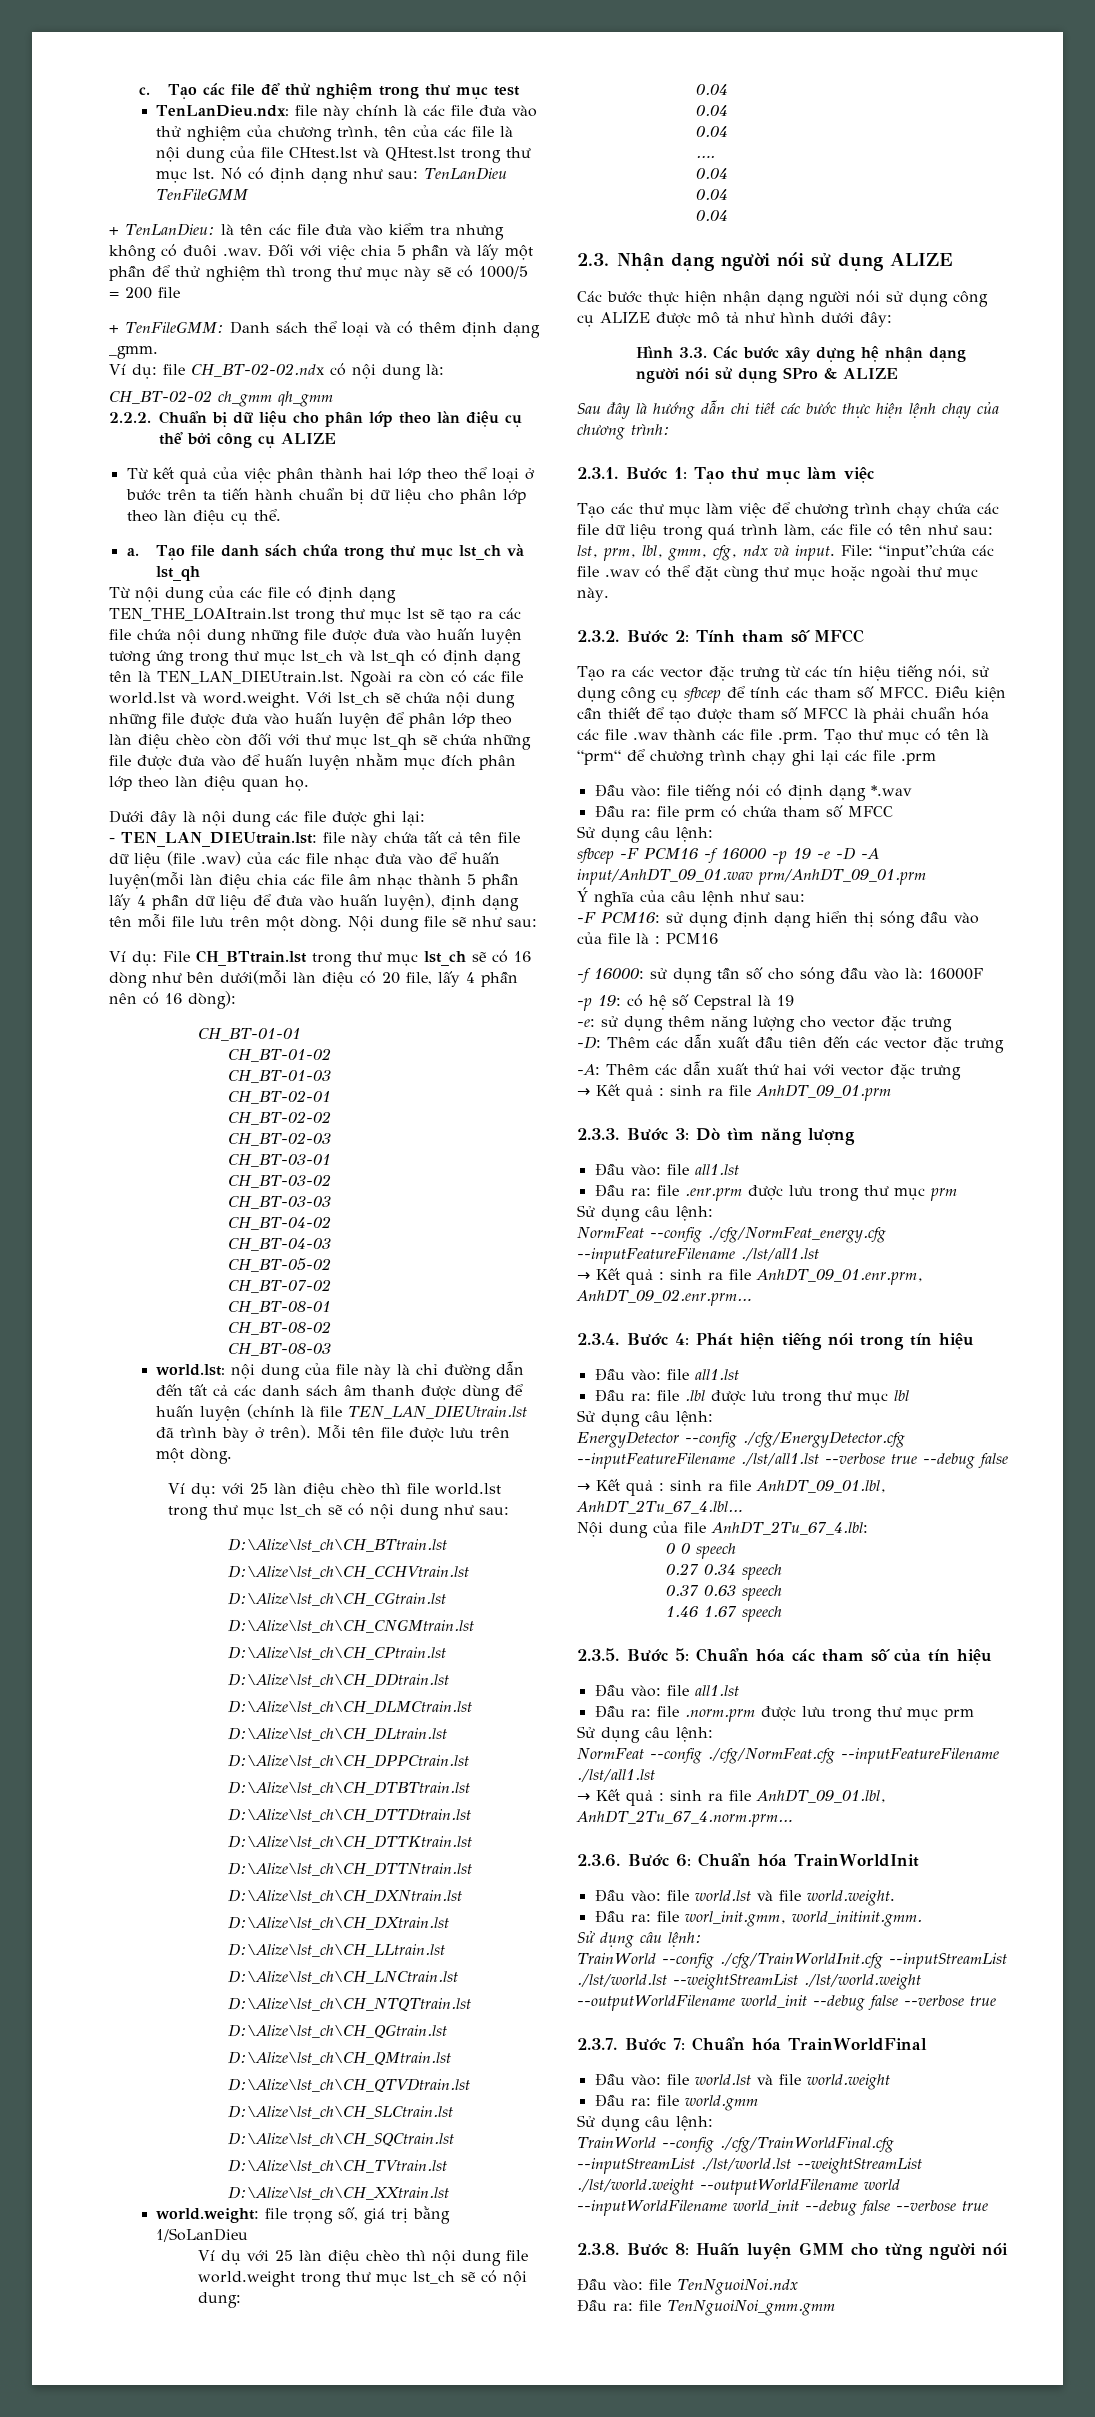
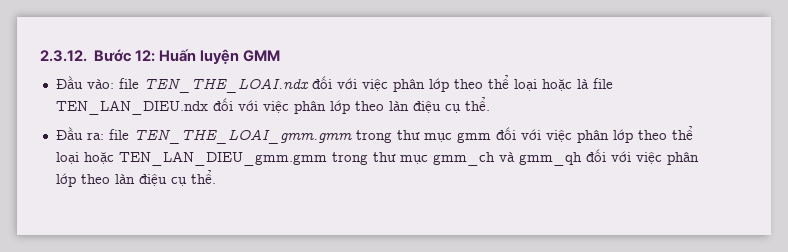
[138,83,521,99] [156,105,538,120] [156,125,514,142] [156,146,532,163] [156,167,508,184] [156,188,250,200] [109,223,504,240] [109,244,533,261] [109,265,528,282] [109,287,180,299] [109,321,540,338] [109,346,158,359] [109,363,444,380] [109,390,333,407] [109,411,522,427] [159,432,336,448] [126,467,535,484] [125,488,454,504] c. Tạo các file để thử nghiệm trong thư mục test // TenLanDieu.ndx: file này chính là các file đưa vào thử nghiệm của chương trình, tên của các file là nội dung của file CHtest.lst và QHtest.lst trong thư mục lst. Nó có định dạng như sau: TenLanDieu TenFileGMM // + TenLanDieu: là tên các file đưa vào kiểm tra nhưng không có đuôi .wav. Đối với việc chia 5 phần và lấy một phần để thử nghiệm thì trong thư mục này sẽ có 1000/5 = 200 file // + TenFileGMM: Danh sách thể loại và có thêm định dạng _gmm. // Ví dụ: file CH_BT-02-02.ndx có nội dung là: // CH_BT-02-02 ch_gmm qh_gmm // 2.2.2. Chuẩn bị dữ liệu cho phân lớp theo làn điệu cụ thể bởi công cụ ALIZE // Từ kết quả của việc phân thành hai lớp theo thể loại ở bước trên ta tiến hành chuẩn bị dữ liệu cho -> [40,49,281,64] [55,75,613,93] [55,98,289,115] 2.3.12. Bước 12: Huấn luyện GMM // Đầu vào: file TEN_THE_LOAI.ndx đối với việc phân lớp theo thể loại hoặc là file TEN_LAN_DIEU.ndx đối với việc
[126,544,525,560] [156,566,201,581] [109,586,396,603] [109,608,521,624] [109,628,522,645] [109,649,521,666] [109,670,523,687] [109,692,515,708] [109,712,512,729] [109,733,531,750] [109,753,516,770] [109,776,309,792] [109,810,425,827] [109,831,520,847] [109,851,500,868] [109,872,519,889] [109,893,519,911] [109,914,537,932] [109,950,531,967] [109,970,518,988] [109,991,236,1009] [198,1028,302,1041] [227,1048,331,1062] [227,1070,331,1083] [227,1090,331,1104] [227,1111,331,1125] [227,1132,331,1146] [227,1154,331,1167] [227,1174,331,1188] [227,1196,331,1209] [227,1216,331,1230] [227,1238,331,1251] [227,1258,331,1272] [227,1279,331,1293] [227,1301,331,1314] [227,1321,331,1335] [227,1343,331,1356] [156,1361,525,1380] [156,1384,524,1401] [156,1404,528,1421] [156,1425,511,1442] [156,1448,233,1464] [168,1483,502,1498] [168,1503,510,1520] [227,1538,447,1552] [227,1565,469,1579] [227,1592,446,1606] [227,1619,474,1633] [227,1646,446,1660] [227,1673,449,1687] [227,1700,472,1714] [227,1727,447,1741] [227,1754,469,1768] [227,1781,470,1795] [227,1808,471,1822] [227,1835,472,1849] [227,1862,472,1876] [227,1889,462,1903] [227,1916,449,1930] [227,1943,445,1957] [227,1970,458,1984] [227,1997,471,2012] [227,2024,447,2039] [227,2051,451,2066] [227,2078,470,2093] [227,2105,453,2119] [227,2132,454,2147] [227,2159,447,2173] [227,2186,449,2200] [156,2206,451,2224] [156,2228,249,2242] [198,2250,529,2266] [198,2270,528,2287] [198,2292,242,2308] [695,84,728,95] [695,105,728,116] [695,126,728,137] [695,155,715,158] [695,168,728,179] [695,189,728,200] [695,210,728,221] [577,252,953,271] [577,290,988,307] [577,312,892,327] [636,346,967,362] [636,367,899,383] [577,400,999,419] [577,424,670,440] [577,467,874,484] [577,502,999,519] [577,523,993,540] [577,545,994,561] [577,565,978,582] [577,587,609,602] [577,629,864,643] [577,665,989,682] [577,686,1006,703] [577,707,989,723] [577,728,989,744] [577,749,936,766] [594,784,912,801] [594,805,893,821] [577,826,713,843] [577,847,879,864] [577,868,926,885] [577,887,805,907] [577,911,979,928] [577,932,718,944] [577,967,983,984] [577,994,794,1011] [577,1016,952,1032] [577,1034,1004,1053] [577,1061,961,1080] [577,1084,891,1101] [577,1128,855,1145] [594,1163,739,1176] [594,1184,957,1201] [577,1205,713,1222] [577,1227,886,1243] [577,1248,819,1264] [577,1268,923,1285] [576,1289,751,1306] [577,1333,974,1350] [594,1368,739,1381] [594,1389,909,1406] [577,1410,713,1427] [577,1431,905,1448] [577,1453,1008,1469] [577,1479,886,1496] [576,1500,742,1514] [577,1521,868,1538] [666,1543,737,1559] [666,1563,783,1580] [666,1585,783,1601] [666,1606,783,1622] [577,1648,992,1665] [594,1684,739,1697] [594,1705,974,1722] [577,1726,713,1743] [577,1748,999,1764] [577,1769,655,1782] [577,1789,886,1806] [576,1810,792,1827] [577,1853,919,1867] [594,1889,895,1906] [594,1910,922,1927] [577,1931,702,1948] [577,1953,1007,1969] [577,1974,921,1990] [577,1995,996,2011] [577,2037,927,2051] [594,2073,890,2090] [594,2094,758,2111] [577,2115,713,2132] [577,2137,894,2153] [577,2158,922,2174] [577,2179,900,2195] [577,2200,988,2216] [577,2242,1008,2260] [577,2278,798,2295] [577,2299,835,2316] a. Tạo file danh sách chứa trong thư mục lst_ch và lst_qh // Từ nội dung của các file có định dạng TEN_THE_LOAItrain.lst trong thư mục lst sẽ tạo ra các file chứa nội dung những file được đưa vào huấn luyện tương ứng trong thư mục lst_ch và lst_qh có định dạng tên là TEN_LAN_DIEUtrain.lst. Ngoài ra còn có các file world.lst và word.weight. Với lst_ch sẽ chứa nội dung những file được đưa vào huấn luyện để phân lớp theo làn điệu chèo còn đối với thư mục lst_qh sẽ chứa những file được đưa vào để huấn luyện nhằm mục đích phân lớp theo làn điệu quan họ. // Dưới đây là nội dung các file được ghi lại: // - TEN_LAN_DIEUtrain.lst: file này chứa tất cả tên file dữ liệu (file .wav) của các file nhạc đưa vào để huấn luyện(mỗi làn điệu chia các file âm nhạc thành 5 phần lấy 4 phần dữ liệu để đưa vào huấn luyện), định dạng tên mỗi file lưu trên một dòng. Nội dung file sẽ như sau: // Ví dụ: File CH_BTtrain.lst trong thư mục lst_ch sẽ có 16 dòng như bên dưới(mỗi làn điệu có 20 file, lấy 4 phần nên có 16 dòng): // CH_BT-01-01 // CH_BT-01-02 // CH_BT-01-03 // CH_BT-02-01 // CH_BT-02-02 // CH_BT-02-03 // CH_BT-03-01 // CH_BT-03-02 // CH_BT-03-03 // CH_BT-04-02 // CH_BT-04-03 // CH_BT-05-02 // CH_BT-07-02 // CH_BT-08-01 // CH_BT-08-02 // CH_BT-08-03 // world.lst: nội dung của file này là chỉ đường dẫn đến tất cả các danh sách âm thanh được dùng để huấn luyện (chính là file TEN_LAN_DIEUtrain.lst đã trình bày ở trên). Mỗi tên file được lưu trên một dòng. // Ví dụ: với 25 làn điệu chèo thì file world.lst trong thư mục lst_ch sẽ có nội dung như sau: // D:\Alize\lst_ch\CH_BTtrain.lst // D:\Alize\lst_ch\CH_CCHVtrain.lst // D:\Alize\lst_ch\CH_CGtrain.lst // D:\Alize\lst_ch\CH_CNGMtrain.lst // D:\Alize\lst_ch\CH_CPtrain.lst // D:\Alize\lst_ch\CH_DDtrain.lst // D:\Alize\lst_ch\CH_DLMCtrain.lst // D:\Alize\lst_ch\CH_DLtrain.lst // D:\Alize\lst_ch\CH_DPPCtrain.lst // D:\Alize\lst_ch\CH_DTBTtrain.lst // D:\Alize\lst_ch\CH_DTTDtrain.lst // D:\Alize\lst_ch\CH_DTTKtrain.lst // D:\Alize\lst_ch\CH_DTTNtrain.lst // D:\Alize\lst_ch\CH_DXNtrain.lst // D:\Alize\lst_ch\CH_DXtrain.lst // D:\Alize\lst_ch\CH_LLtrain.lst // D:\Alize\lst_ch\CH_LNCtrain.lst // D:\Alize\lst_ch\CH_NTQTtrain.lst // D:\Alize\lst_ch\CH_QGtrain.lst // D:\Alize\lst_ch\CH_QMtrain.lst // D:\Alize\lst_ch\CH_QTVDtrain.lst // D:\Alize\lst_ch\CH_SLCtrain.lst // D:\Alize\lst_ch\CH_SQCtrain.lst // D:\Alize\lst_ch\CH_TVtrain.lst // D:\Alize\lst_ch\CH_XXtrain.lst // world.weight: file trọng số, giá trị bằng 1/SoLanDieu // Ví dụ với 25 làn điệu chèo thì nội dung file world.weight trong thư mục lst_ch sẽ có nội dung: // 0.04 // 0.04 // 0.04 // …. // 0.04 // 0.04 // 0.04 // 2.3. Nhận dạng người nói sử dụng ALIZE // Các bước thực hiện nhận dạng người nói sử dụng công cụ ALIZE được mô tả như hình dưới đây: // Hình 3.3. Các bước xây dựng hệ nhận dạng người nói sử dụng SPro & ALIZE // Sau đây là hướng dẫn chi tiết các bước thực hiện lệnh chạy của chương trình: // 2.3.1. Bước 1: Tạo thư mục làm việc // Tạo các thư mục làm việc để chương trình chạy chứa các file dữ liệu trong quá trình làm, các file có tên như sau: lst, prm, lbl, gmm, cfg, ndx và input. File: “input”chứa các file .wav có thể đặt cùng thư mục hoặc ngoài thư mục này. // 2.3.2. Bước 2: Tính tham số MFCC // Tạo ra các vector đặc trưng từ các tín hiệu tiếng nói, sử dụng công cụ sfbcep để tính các tham số MFCC. Điều kiện cần thiết để tạo được tham số MFCC là phải chuẩn hóa các file .wav thành các file .prm. Tạo thư mục có tên là “prm“ để chương trình chạy ghi lại các file .prm // Đầu vào: file tiếng nói có định dạng *.wav // Đầu ra: file prm có chứa tham số MFCC // Sử dụng câu lệnh: // sfbcep -F PCM16 -f 16000 -p 19 -e -D -A input/AnhDT_09_01.wav prm/AnhDT_09_01.prm // Ý nghĩa của câu lệnh như sau: // -F PCM16: sử dụng định dạng hiển thị sóng đầu vào của file là : PCM16 // -f 16000: sử dụng tần số cho sóng đầu vào là: 16000F // -p 19: có hệ số Cepstral là 19 // -e: sử dụng thêm năng lượng cho vector đặc trưng // -D: Thêm các dẫn xuất đầu tiên đến các vector đặc trưng // -A: Thêm các dẫn xuất thứ hai với vector đặc trưng // → Kết quả : sinh ra file AnhDT_09_01.prm // 2.3.3. Bước 3: Dò tìm năng lượng // Đầu vào: file all1.lst // Đầu ra: file .enr.prm được lưu trong thư mục prm // Sử dụng câu lệnh: // NormFeat --config ./cfg/NormFeat_energy.cfg --inputFeatureFilename ./lst/all1.lst // → Kết quả : sinh ra file AnhDT_09_01.enr.prm, AnhDT_09_02.enr.prm… // 2.3.4. Bước 4: Phát hiện tiếng nói trong tín hiệu // Đầu vào: file all1.lst // Đầu ra: file .lbl được lưu trong thư mục lbl // Sử dụng câu lệnh: // EnergyDetector --config ./cfg/EnergyDetector.cfg --inputFeatureFilename ./lst/all1.lst --verbose true --debug false // → Kết quả : sinh ra file AnhDT_09_01.lbl, AnhDT_2Tu_67_4.lbl… // Nội dung của file AnhDT_2Tu_67_4.lbl: // 0 0 speech // 0.27 0.34 speech // 0.37 0.63 speech // 1.46 1.67 speech // 2.3.5. Bước 5: Chuẩn hóa các tham số của tín hiệu // Đầu vào: file all1.lst // Đầu ra: file .norm.prm được lưu trong thư mục prm // Sử dụng câu lệnh: // NormFeat --config ./cfg/NormFeat.cfg --inputFeatureFilename ./lst/all1.lst // → Kết quả : sinh ra file AnhDT_09_01.lbl, AnhDT_2Tu_67_4.norm.prm… // 2.3.6. Bước 6: Chuẩn hóa TrainWorldInit // Đầu vào: file world.lst và file world.weight. // Đầu ra: file worl_init.gmm, world_initinit.gmm. // Sử dụng câu lệnh: // TrainWorld --config ./cfg/TrainWorldInit.cfg --inputStreamList ./lst/world.lst --weightStreamList ./lst/world.weight --outputWorldFilename world_init --debug false --verbose true // 2.3.7. Bước 7: Chuẩn hóa TrainWorldFinal // Đầu vào: file world.lst và file world.weight // Đầu ra: file world.gmm // Sử dụng câu lệnh: // TrainWorld --config ./cfg/TrainWorldFinal.cfg --inputStreamList ./lst/world.lst --weightStreamList ./lst/world.weight --outputWorldFilename world --inputWorldFilename world_init --debug false --verbose true // 2.3.8. Bước 8: Huấn luyện GMM cho từng người nói // Đầu vào: file TenNguoiNoi.ndx // Đầu ra: file TenNguoiNoi_gmm.gmm -> [55,126,693,144] [55,149,699,166] [55,170,216,187] Đầu ra: file TEN_THE_LOAI_gmm.gmm trong thư mục gmm đối với việc phân lớp theo thể loại hoặc TEN_LAN_DIEU_gmm.gmm trong thư mục gmm_ch và gmm_qh đối với việc phân lớp theo làn điệu cụ thể.

